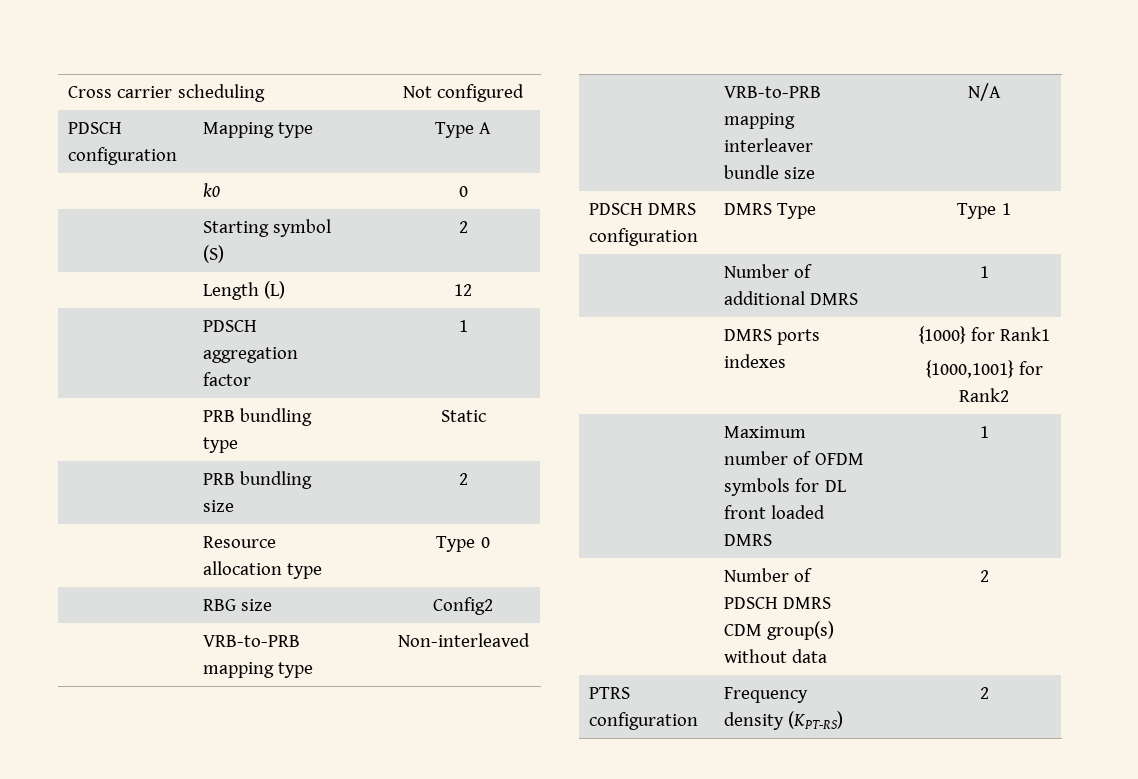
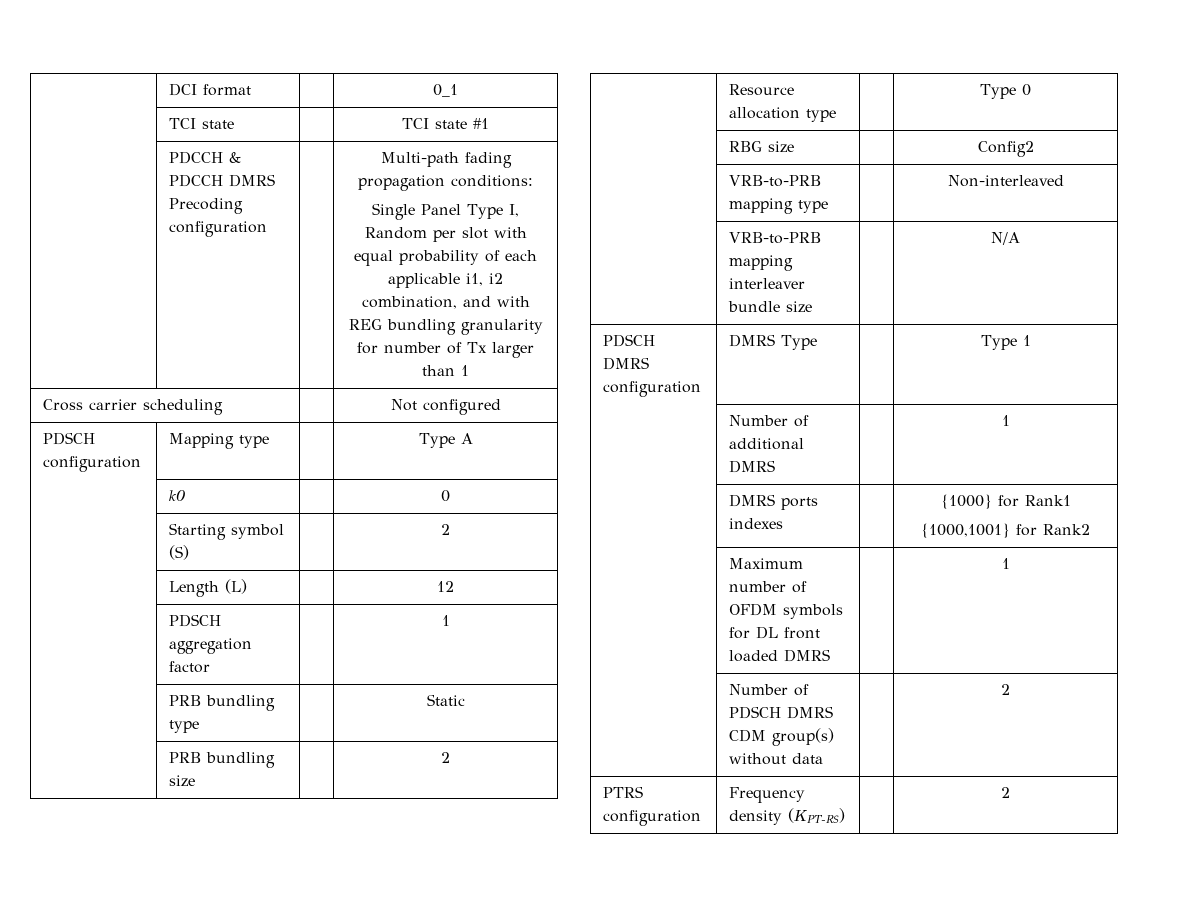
(68, 92) none -> [168,83,251,96] [433,84,458,97] [168,118,234,129] [402,118,489,129] [168,151,241,164] [168,174,275,187] [168,198,243,214] [168,221,267,237] [380,152,512,168] [358,175,533,191] [372,203,519,220] [364,227,527,242] [354,250,537,266] [388,273,503,288] [361,296,530,309] [348,319,543,335] [357,342,534,358] [422,365,469,376] | DCI format | | 0_1 // | TCI state | | TCI state #1 // | PDCCH & PDCCH DMRS Precoding configuration | | Multi-path fading propagation conditions: // Single Panel Type I, Random per slot with equal probability of each applicable i1, i2 combination, and with REG bundling granularity for number of Tx larger than 1 //

